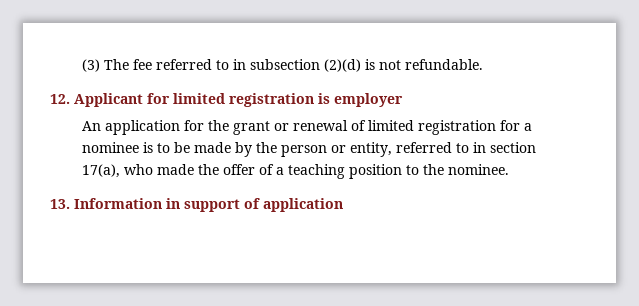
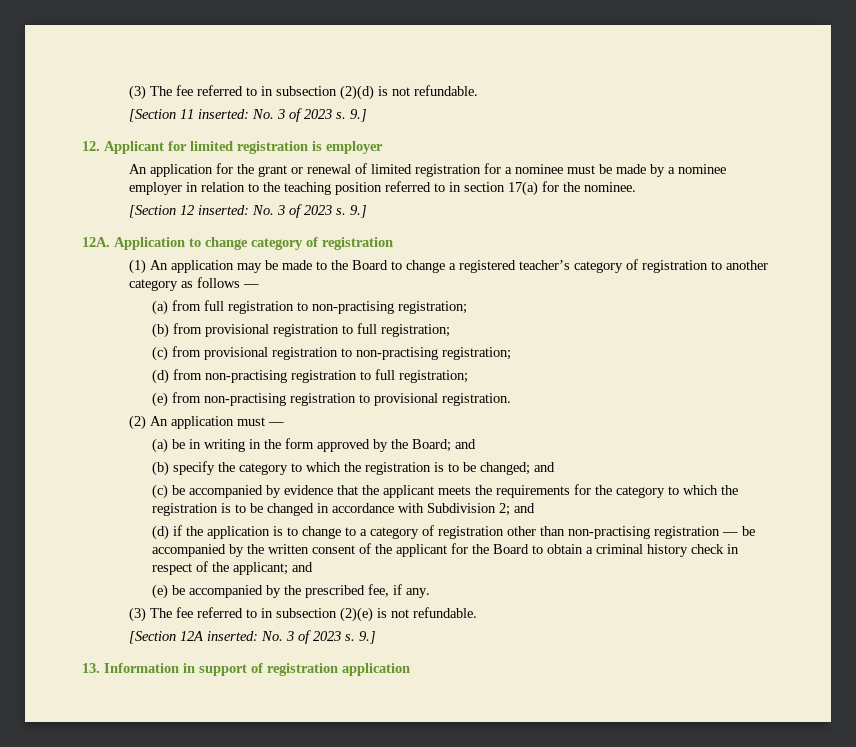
(483, 64) none -> [128,108,367,122] // [Section 11 inserted: No. 3 of 2023 s. 9.]
[142,142,170,153] is to -> [566,165,595,174] must
[255,142,536,157] [81,164,509,179] the person or entity, referred to in section 17(a), who made the offer of a teaching position to the nominee. -> [667,164,726,174] [128,181,636,196] [128,204,367,218] [82,237,393,250] [128,259,768,274] [128,277,259,291] [151,300,467,315] [151,323,450,338] [151,346,511,361] [151,369,468,384] [151,392,511,407] [128,415,284,430] [151,438,476,453] [151,461,555,476] [151,484,738,499] [151,503,535,516] [151,525,755,540] [151,543,739,557] [151,561,313,575] [151,584,430,599] [128,607,477,622] [128,630,376,644] a nominee employer in relation to the teaching position referred to in section 17(a) for the nominee. // [Section 12 inserted: No. 3 of 2023 s. 9.] // 12A. Application to change category of registration // (1) An application may be made to the Board to change a registered teacher’s category of registration to another category as follows — // (a) from full registration to non-practising registration; // (b) from provisional registration to full registration; // (c) from provisional registration to non-practising registration; // (d) from non-practising registration to full registration; // (e) from non-practising registration to provisional registration. // (2) An application must — // (a) be in writing in the form approved by the Board; and // (b) specify the category to which the registration is to be changed; and // (c) be accompanied by evidence that the applicant meets the requirements for the category to which the registration is to be changed in accordance with Subdivision 2; and // (d) if the application is to change to a category of registration other than non-practising registration — be accompanied by the written consent of the applicant for the Board to obtain a criminal history check in respect of the applicant; and // (e) be accompanied by the prescribed fee, if any. // (3) The fee referred to in subsection (2)(e) is not refundable. // [Section 12A inserted: No. 3 of 2023 s. 9.]
(260, 203) none -> [267,663,338,676] registration

